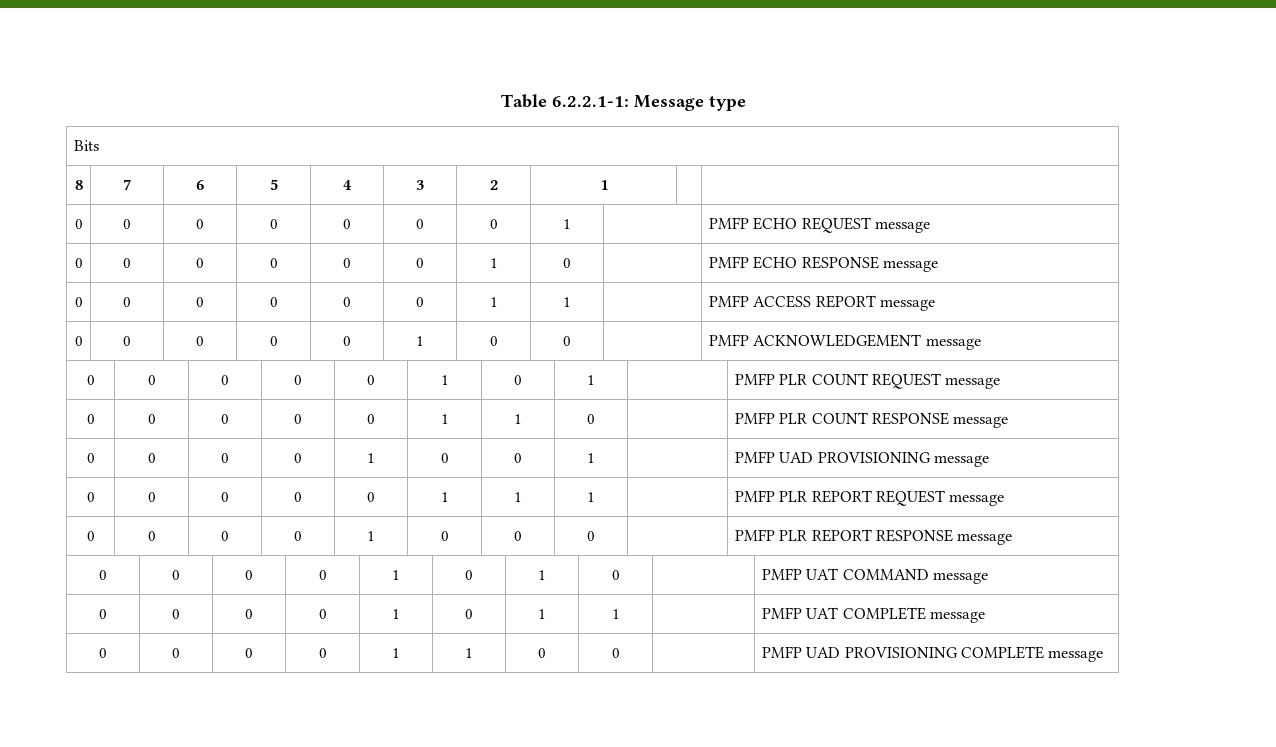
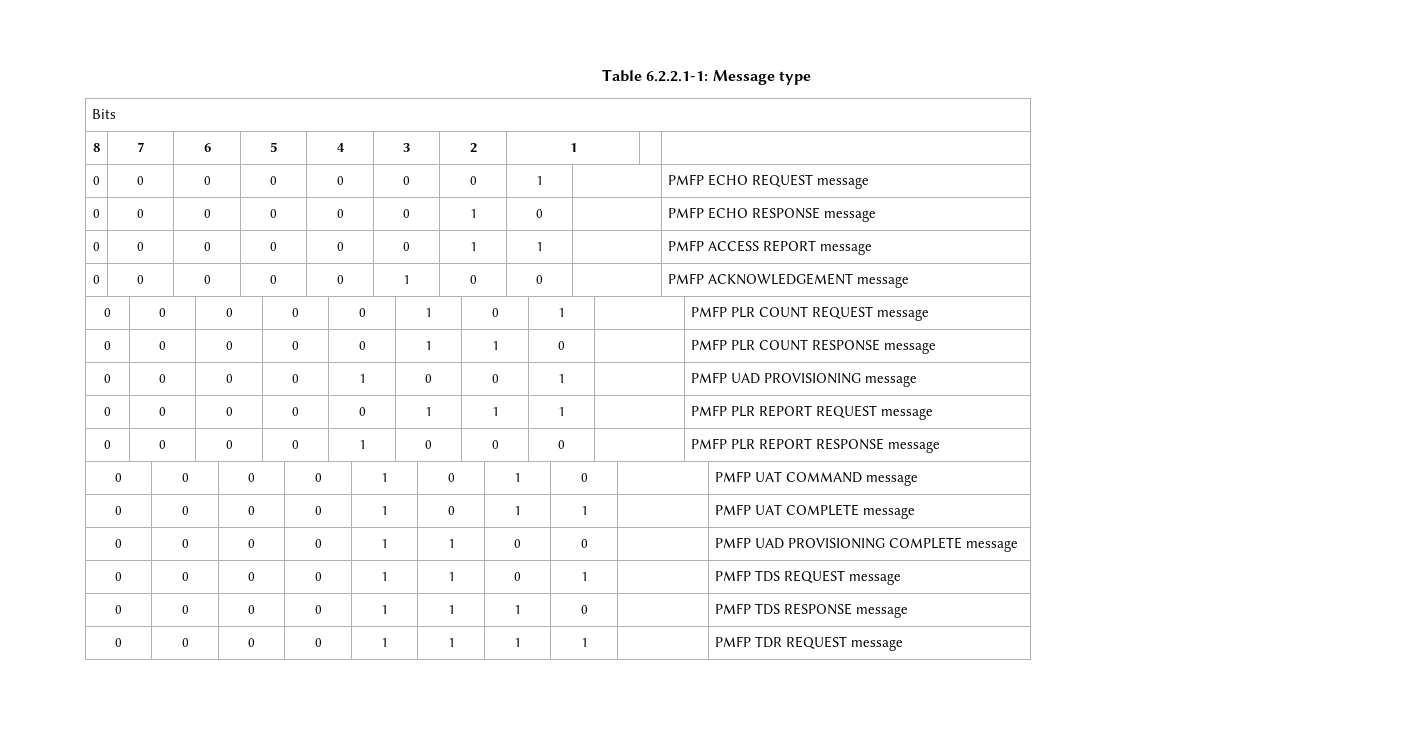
(1104, 656) none -> [115,572,122,581] [181,572,189,581] [248,572,255,581] [314,572,322,581] [381,572,388,581] [447,572,455,581] [514,572,521,581] [580,572,588,581] [715,570,902,585] [115,605,122,614] [181,605,189,614] [248,605,255,614] [314,605,322,614] [381,605,388,614] [447,605,455,614] [514,605,521,614] [580,605,588,614] [715,603,909,618] [115,638,122,647] [181,638,189,647] [248,638,255,647] [314,638,322,647] [381,638,388,647] [447,638,455,647] [514,638,521,647] [580,638,588,647] [715,636,904,651] // 0 | 0 | 0 | 0 | 1 | 1 | 0 | 1 | | PMFP TDS REQUEST message // 0 | 0 | 0 | 0 | 1 | 1 | 1 | 0 | | PMFP TDS RESPONSE message // 0 | 0 | 0 | 0 | 1 | 1 | 1 | 1 | | PMFP TDR REQUEST message

